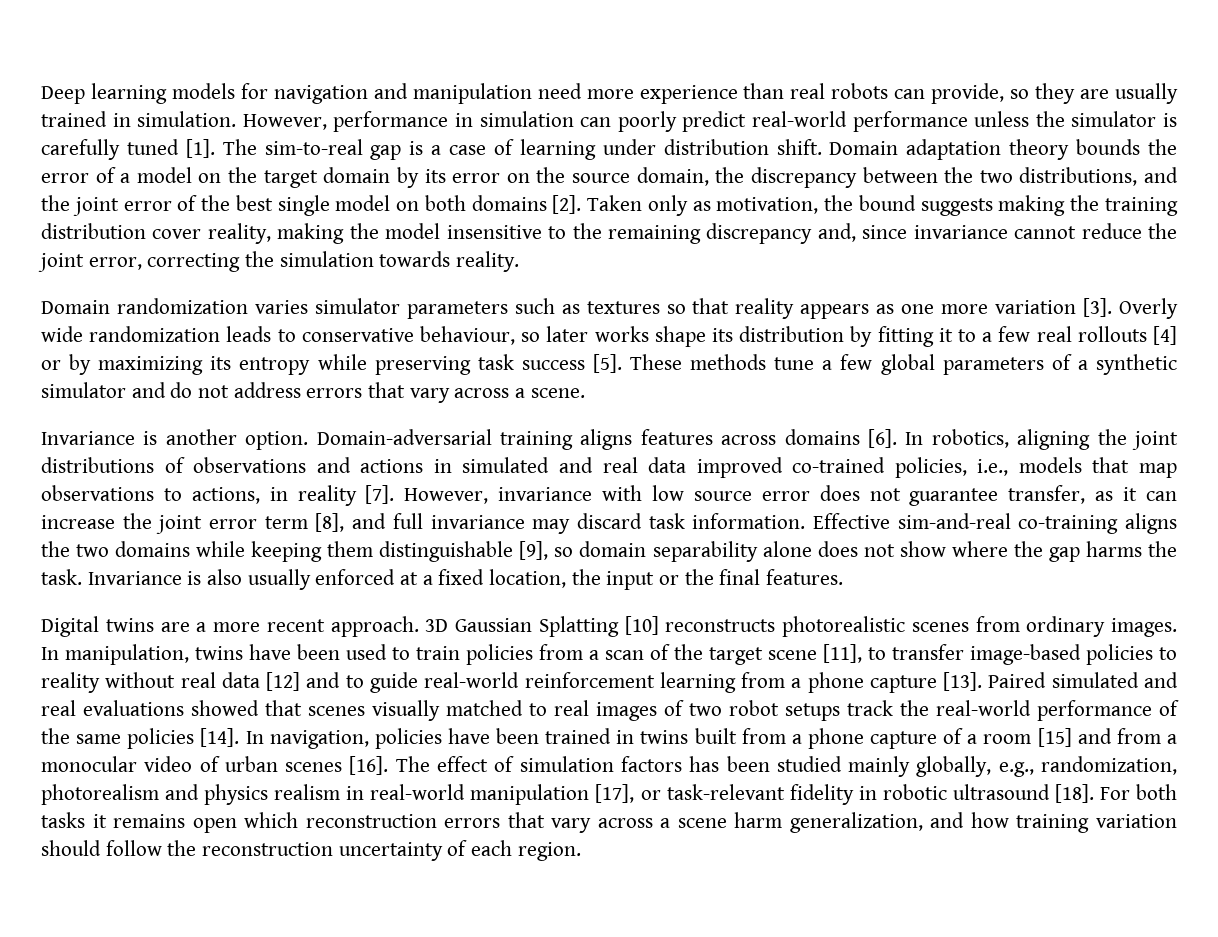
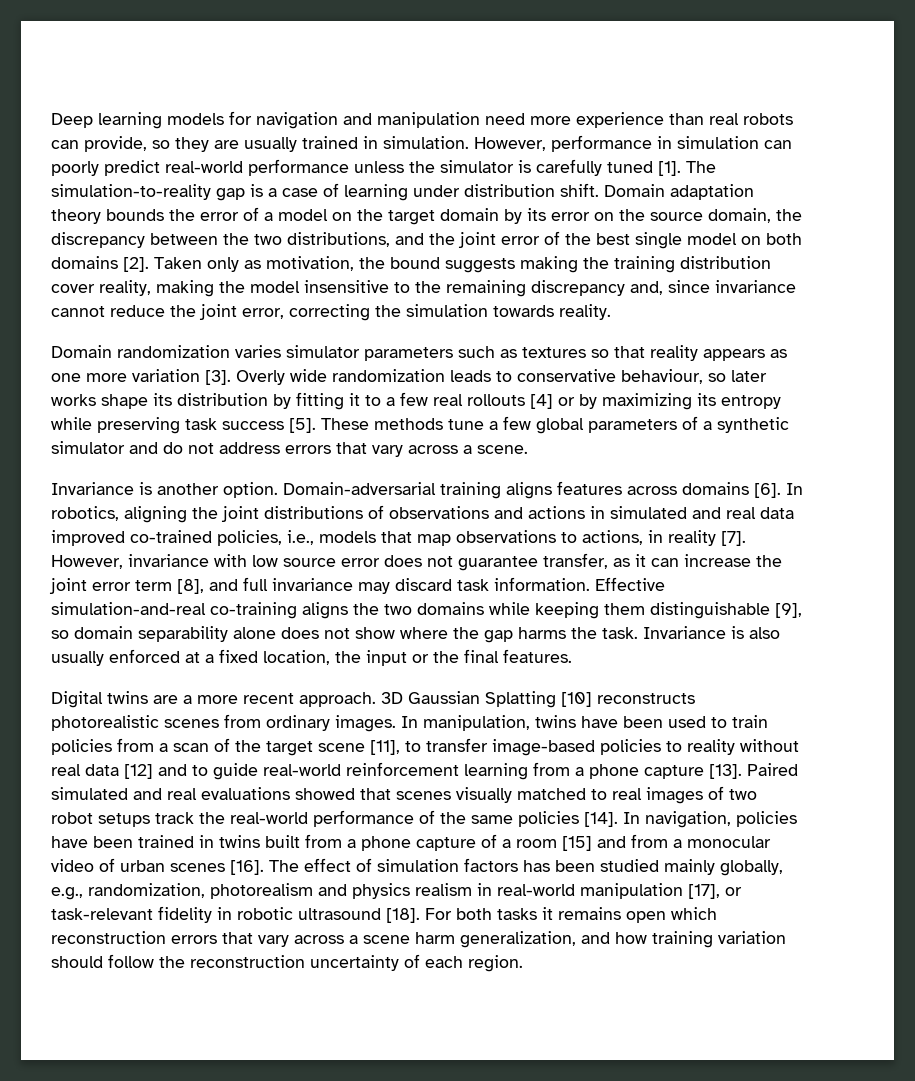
[264,139,363,155] sim-to-real -> [51,184,211,200] simulation-to-reality
[897,513,1011,529] sim-and-real -> [51,602,206,615] simulation-and-real

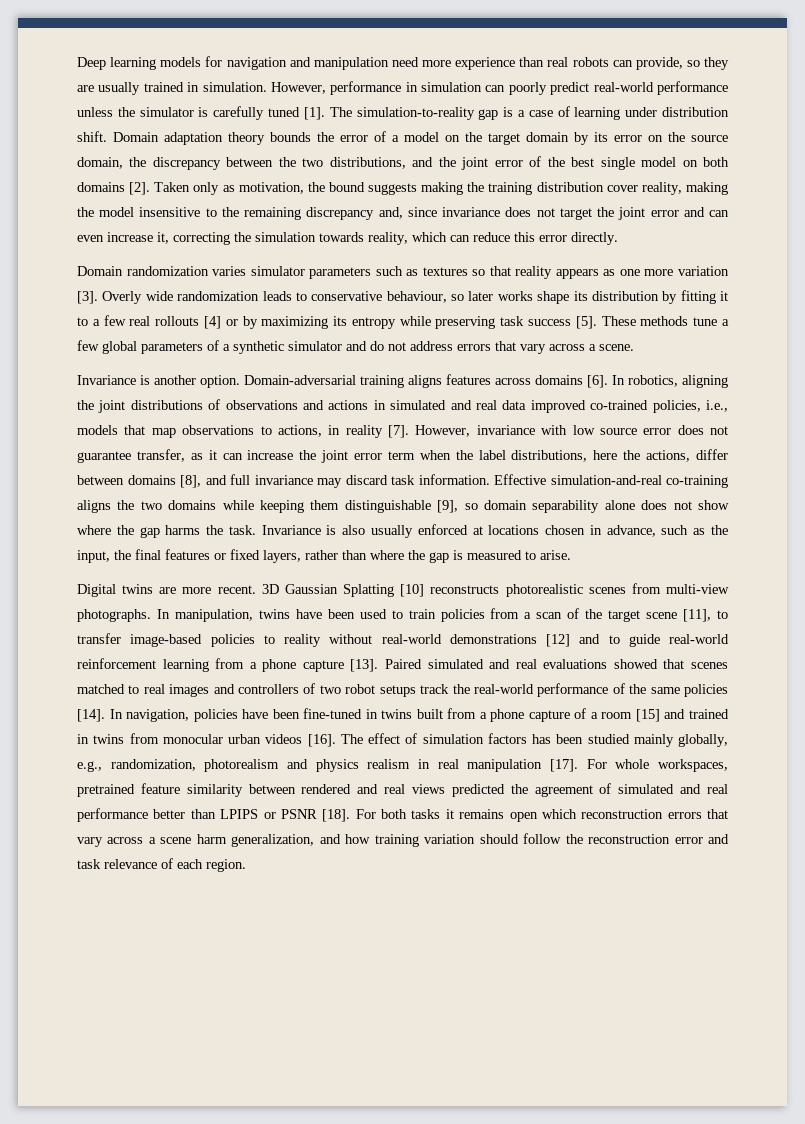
[51,304,611,321] cannot reduce the joint error, correcting the simulation towards reality. -> [505,207,730,220] [77,232,618,245] does not target the joint error and can even increase it, correcting the simulation towards reality, which can reduce this error directly.
(172, 585) none -> [419,449,728,462] [77,475,176,485] when the label distributions, here the actions, differ between domains
[205,649,572,666] a fixed location, the input or the final features. -> [488,525,729,537] [77,549,571,563] locations chosen in advance, such as the input, the final features or fixed layers, rather than where the gap is measured to arise.
[183,692,376,707] a more recent approach. -> [182,585,256,594] more recent.
[266,715,396,732] ordinary images. -> [666,584,729,594] [77,609,151,622] multi-view photographs.
[51,764,119,776] real data -> [381,634,537,644] real-world demonstrations
[456,787,512,803] visually -> (728, 665) none
(703, 795) none -> [213,684,300,694] and controllers
[138,835,194,848] trained -> [303,708,363,719] fine-tuned
[631,834,771,848] [51,858,225,872] from a monocular video of urban scenes -> [688,709,729,719] [77,733,303,744] trained in twins from monocular urban videos
[497,883,742,899] [51,906,381,923] real-world manipulation [17], or task-relevant fidelity in robotic ultrasound -> [437,759,728,772] [77,783,728,797] [77,808,317,822] real manipulation [17]. For whole workspaces, pretrained feature similarity between rendered and real views predicted the agreement of simulated and real performance better than LPIPS or PSNR
[310,955,399,971] uncertainty -> [674,834,729,844] [77,859,157,869] error and task relevance

